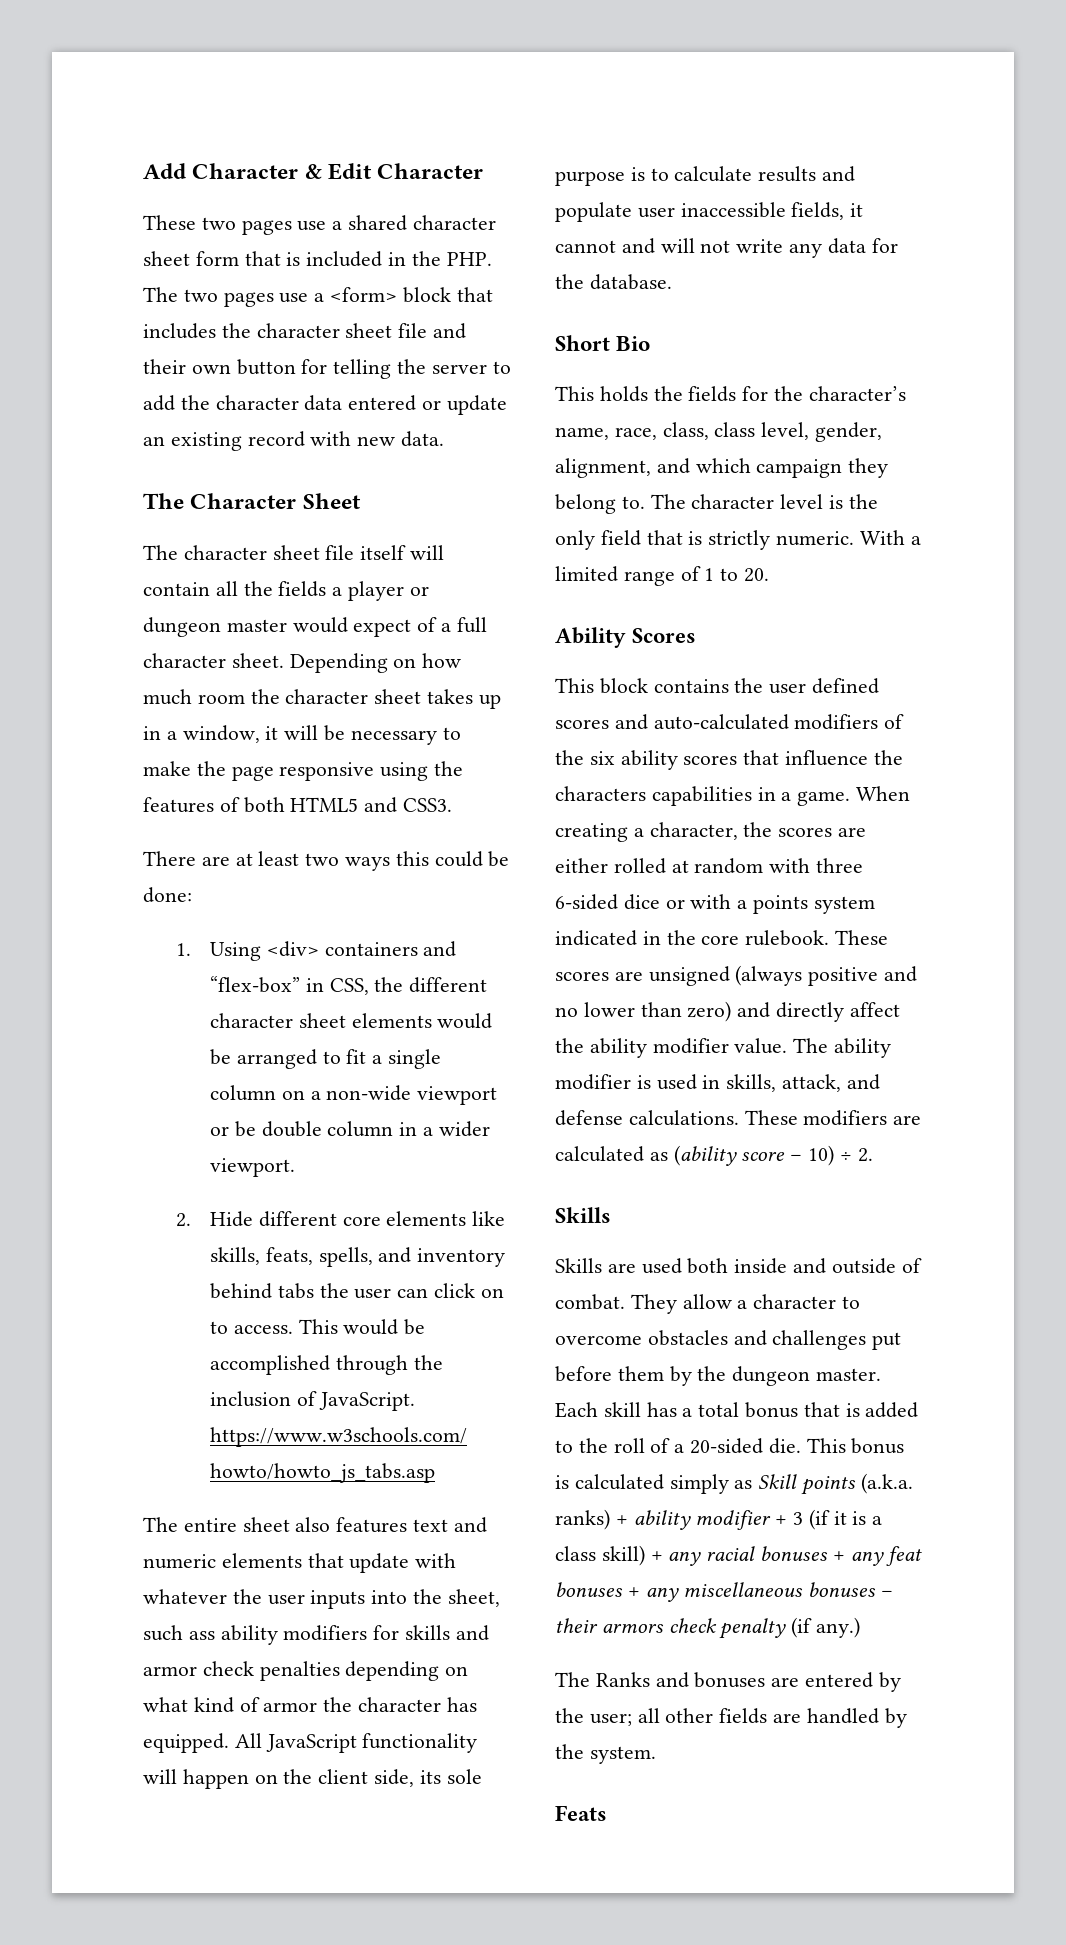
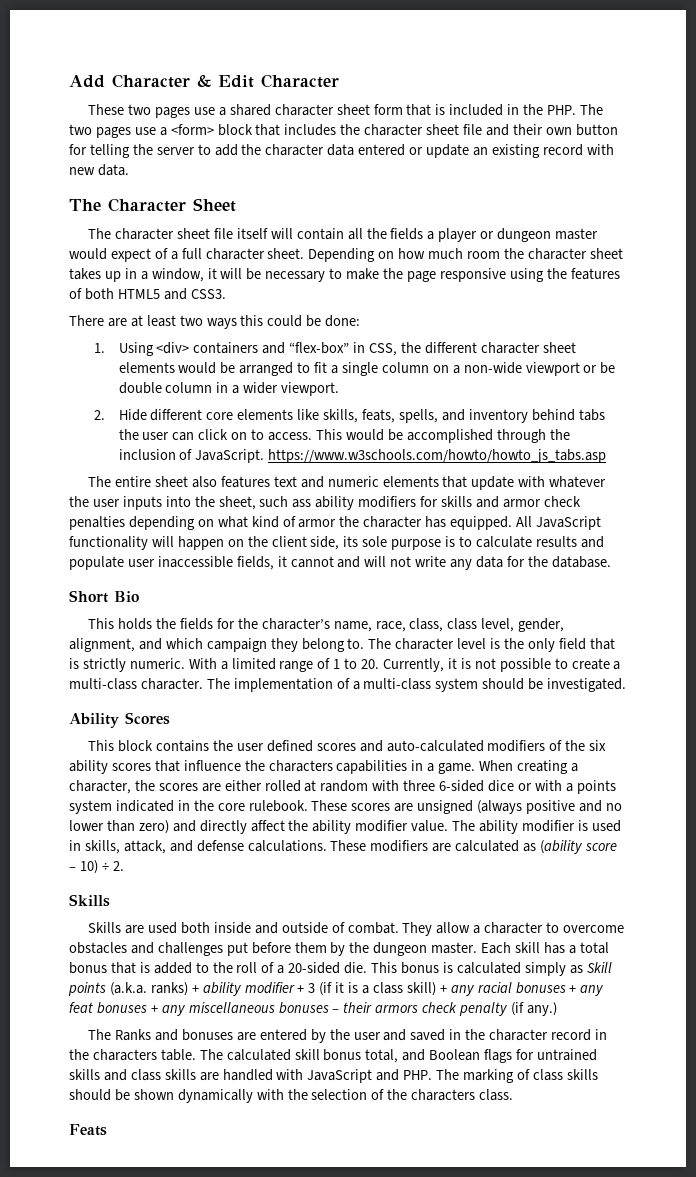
(770, 575) none -> [383,658,621,672] [69,678,627,692] Currently, it is not possible to create a multi-class character. The implementation of a multi-class system should be investigated.
[589,1708,907,1728] [555,1744,656,1764] user; all other fields are handled by the system. -> [353,1029,607,1041] [69,1049,597,1063] [69,1069,598,1083] [69,1089,514,1103] user and saved in the character record in the characters table. The calculated skill bonus total, and Boolean flags for untrained skills and class skills are handled with JavaScript and PHP. The marking of class skills should be shown dynamically with the selection of the characters class.

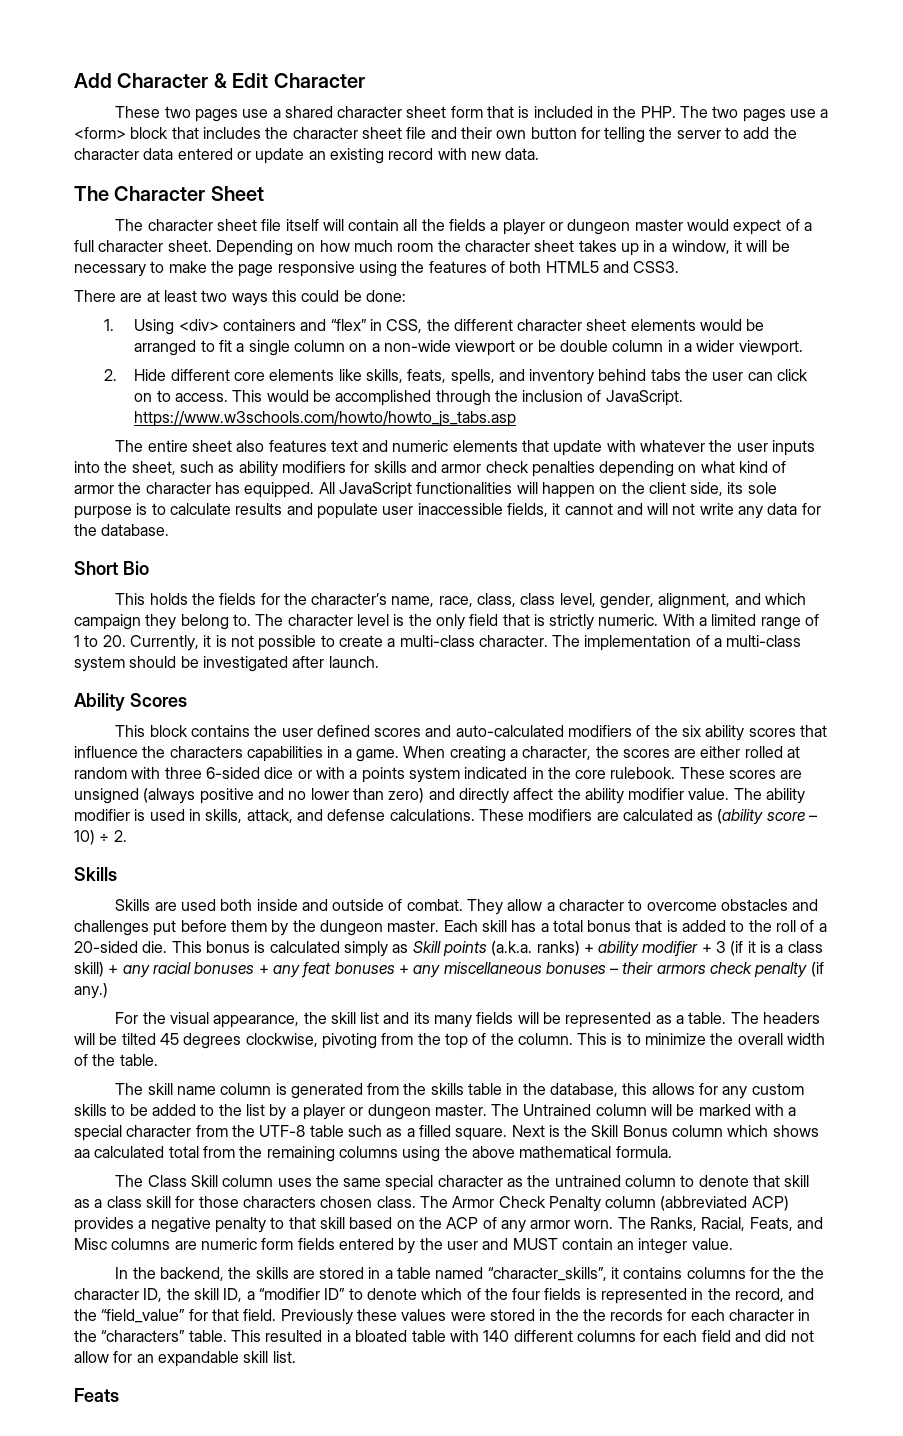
[289,342,350,354] “flex-box” -> [330,319,367,331] “flex”
[292,499,312,508] ass -> [218,464,235,473] as
[69,536,148,550] functionality -> [416,482,513,494] functionalities
[547,678,627,692] investigated. -> [202,656,379,672] investigated after launch.
[88,1029,256,1041] The Ranks and bonuses are -> [115,1012,821,1028] [74,1033,826,1049] [74,1054,158,1066] [115,1083,804,1099] [74,1104,797,1120] [74,1125,819,1141] [74,1146,672,1162] [115,1175,810,1191] [74,1196,789,1212] [74,1217,824,1233] [74,1238,335,1250] For the visual appearance, the skill list and its many fields will be represented as a table. The headers will be tilted 45 degrees clockwise, pivoting from the top of the column. This is to minimize the overall width of the table. // The skill name column is generated from the skills table in the database, this allows for any custom skills to be added to the list by a player or dungeon master. The Untrained column will be marked with a special character from the UTF-8 table such as a filled square. Next is the Skill Bonus column which shows aa calculated total from the remaining columns using the above mathematical formula. // The Class Skill column uses the same special character as the untrained column to denote that skill as a class skill for those characters chosen class. The Armor Check Penalty column (abbreviated ACP) provides a negative penalty to that skill based on the ACP of any armor worn. The Ranks, Racial, Feats, and Misc columns are numeric form fields
[410,1029,607,1041] [69,1049,597,1063] [69,1069,598,1083] [69,1089,514,1103] saved in the character record in the characters table. The calculated skill bonus total, and Boolean flags for untrained skills and class skills are handled with JavaScript and PHP. The marking of class skills should be shown dynamically with the selection of the characters class. -> [512,1238,733,1254] [115,1267,824,1281] [74,1288,815,1304] [74,1309,811,1325] [74,1330,814,1342] [74,1351,296,1367] MUST contain an integer value. // In the backend, the skills are stored in a table named “character_skills”, it contains columns for the the character ID, the skill ID, a “modifier ID” to denote which of the four fields is represented in the record, and the “field_value” for that field. Previously these values were stored in the the records for each character in the “characters” table. This resulted in a bloated table with 140 different columns for each field and did not allow for an expandable skill list.

